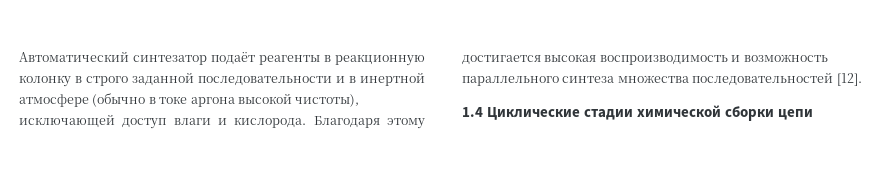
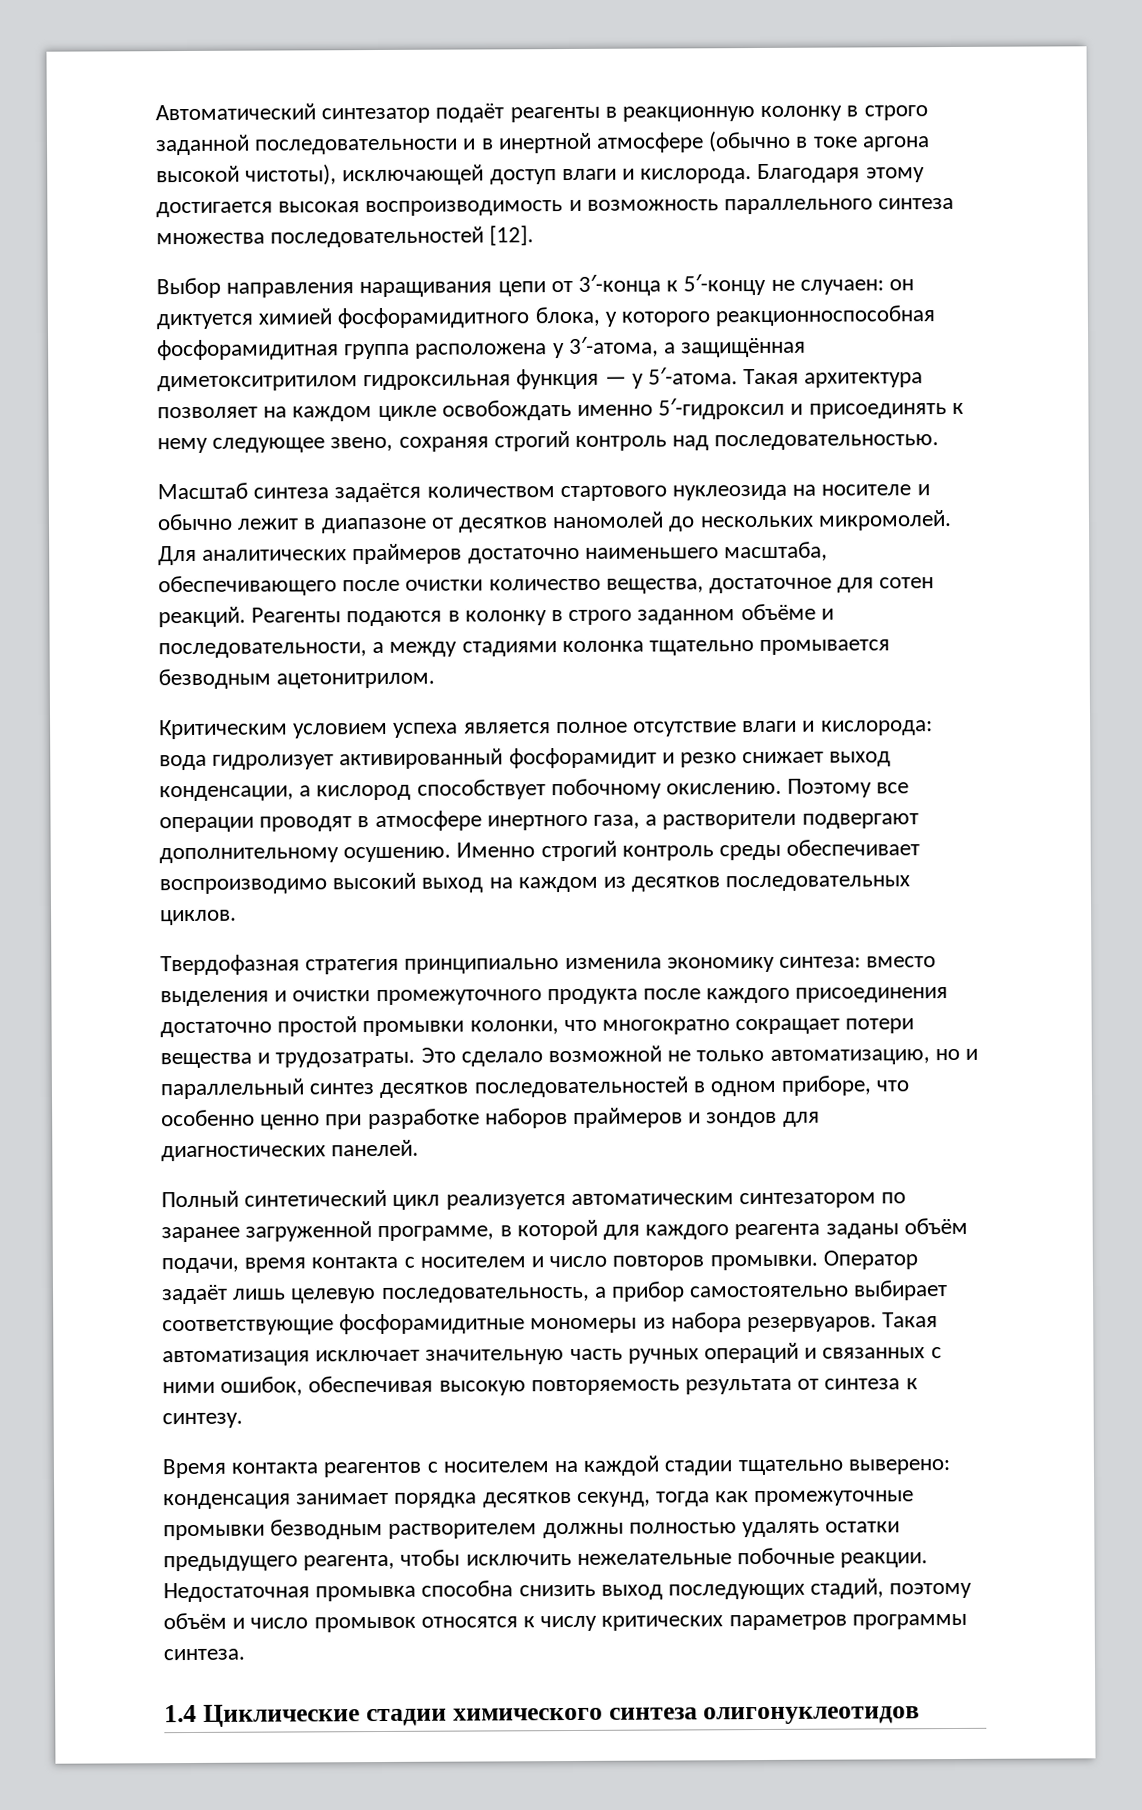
(862, 79) none -> [156,273,915,299] [156,305,936,330] [157,336,807,361] [157,367,924,392] [157,397,964,422] [157,431,940,454] [157,482,930,503] [157,510,952,534] [158,541,829,566] [158,575,935,597] [158,603,834,628] [158,639,891,659] [158,668,436,690] [159,719,933,740] [159,747,892,771] [159,778,910,802] [159,810,919,833] [159,839,921,864] [159,872,911,895] [160,909,237,926] [160,954,937,976] [160,987,949,1007] [160,1016,915,1038] [160,1045,979,1069] [160,1075,910,1100] [161,1107,820,1130] [161,1139,420,1162] [161,1189,907,1210] [161,1217,968,1243] [161,1250,918,1274] [161,1280,949,1305] [162,1312,939,1336] [162,1342,942,1367] [162,1375,918,1396] [162,1412,243,1429] [162,1455,950,1479] [163,1490,915,1510] [163,1518,901,1541] [163,1547,929,1572] [163,1578,973,1603] [163,1612,967,1633] [163,1648,245,1661] // Выбор направления наращивания цепи от 3′-конца к 5′-концу не случаен: он диктуется химией фосфорамидитного блока, у которого реакционноспособная фосфорамидитная группа расположена у 3′-атома, а защищённая диметокситритилом гидроксильная функция — у 5′-атома. Такая архитектура позволяет на каждом цикле освобождать именно 5′-гидроксил и присоединять к нему следующее звено, сохраняя строгий контроль над последовательностью. // Масштаб синтеза задаётся количеством стартового нуклеозида на носителе и обычно лежит в диапазоне от десятков наномолей до нескольких микромолей. Для аналитических праймеров достаточно наименьшего масштаба, обеспечивающего после очистки количество вещества, достаточное для сотен реакций. Реагенты подаются в колонку в строго заданном объёме и последовательности, а между стадиями колонка тщательно промывается безводным ацетонитрилом. // Критическим условием успеха является полное отсутствие влаги и кислорода: вода гидролизует активированный фосфорамидит и резко снижает выход конденсации, а кислород способствует побочному окислению. Поэтому все операции проводят в атмосфере инертного газа, а растворители подвергают дополнительному осушению. Именно строгий контроль среды обеспечивает воспроизводимо высокий выход на каждом из десятков последовательных циклов. // Твердофазная стратегия принципиально изменила экономику синтеза: вместо выделения и очистки промежуточного продукта после каждого присоединения достаточно простой промывки колонки, что многократно сокращает потери вещества и трудозатраты. Это сделало возможной не только автоматизацию, но и параллельный синтез десятков последовательностей в одном приборе, что особенно ценно при разработке наборов праймеров и зондов для диагностических панелей. // Полный синтетический цикл реализуется автоматическим синтезатором по заранее загруженной программе, в которой для каждого реагента заданы объём подачи, время контакта с носителем и число повторов промывки. Оператор задаёт лишь целевую последовательность, а прибор самостоятельно выбирает соответствующие фосфорамидитные мономеры из набора резервуаров. Такая автоматизация исключает значительную часть ручных операций и связанных с ними ошибок, обеспечивая высокую повторяемость результата от синтеза к синтезу. // Время контакта реагентов с носителем на каждой стадии тщательно выверено: конденсация занимает порядка десятков секунд, тогда как промежуточные промывки безводным растворителем должны полностью удалять остатки предыдущего реагента, чтобы исключить нежелательные побочные реакции. Недостаточная промывка способна снизить выход последующих стадий, поэтому объём и число промывок относятся к числу критических параметров программы синтеза.
[637,105,814,121] химической сборки цепи -> [452,1706,921,1725] химического синтеза олигонуклеотидов

